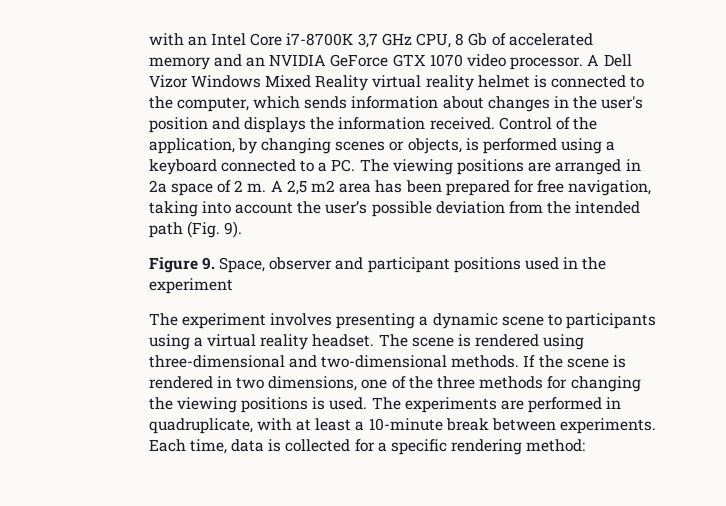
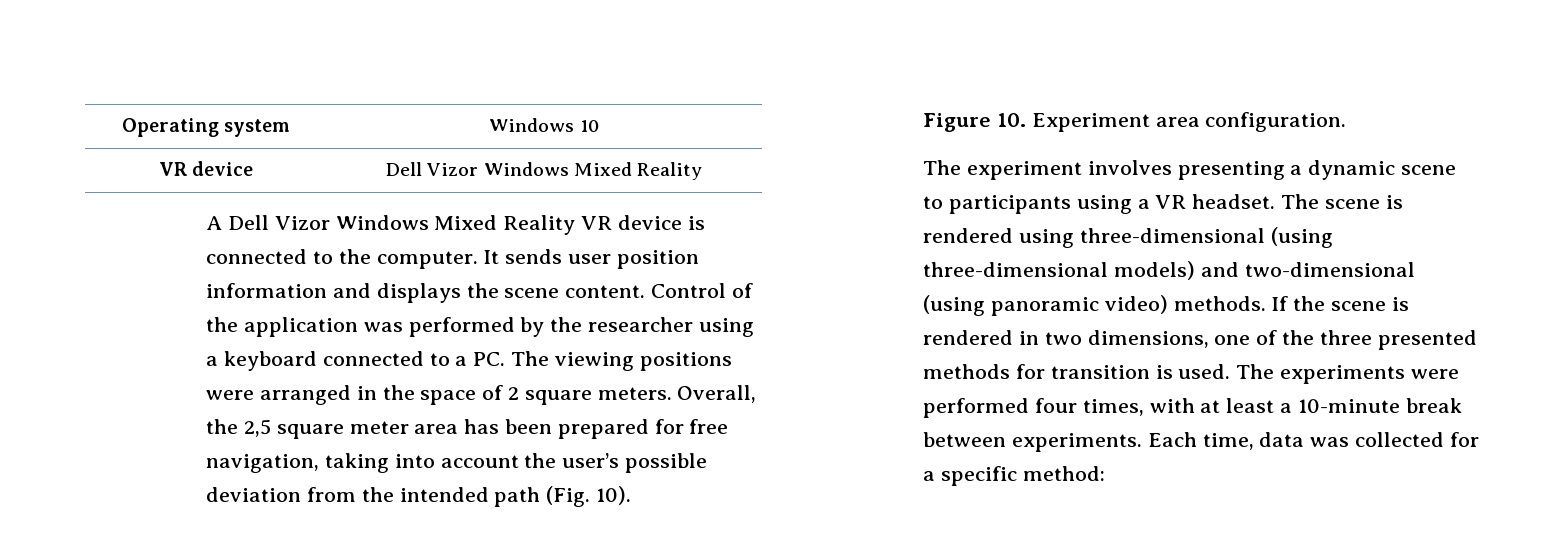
[148,33,593,48] [148,54,584,70] with an Intel Core i7-8700K 3,7 GHz CPU, 8 Gb of accelerated memory and an NVIDIA GeForce GTX 1070 video processor. -> [121,118,291,137] [489,118,599,132] [158,161,254,176] [385,162,703,180] Operating system | Windows 10 // VR device | Dell Vizor Windows Mixed Reality //
[372,75,530,91] virtual reality helmet -> [580,215,682,230] VR device
[176,96,644,112] [148,117,208,133] computer, which sends information about changes in the user's position -> [376,249,699,269] [206,283,328,298] computer. It sends user position information
[338,117,495,130] information received. -> [504,285,646,298] scene content.
[148,138,558,154] application, by changing scenes or objects, is performed -> [243,317,693,337] application was performed by the researcher
[528,162,552,172] are -> [206,390,255,400] were
[148,180,167,193] 2a -> [382,385,415,400] the
[247,180,336,195] m. A 2,5 m2 -> [524,385,757,405] [206,419,409,439] square meters. Overall, the 2,5 square meter
[224,221,243,238] 9). -> [595,486,631,505] 10).
[201,257,607,273] [148,278,233,294] 9. Space, observer and participant positions used in the experiment -> [996,112,1347,132] 10. Experiment area configuration.
[207,334,309,350] virtual reality -> [1155,195,1187,209] VR
[288,355,448,368] and two-dimensional -> [1270,227,1333,248] [923,261,1415,280] [923,295,1168,316] (using three-dimensional models) and two-dimensional (using panoramic video)
(476, 382) none -> [1377,330,1477,350] presented
[570,376,641,392] [148,397,622,413] [148,418,253,434] changing the viewing positions is used. The experiments are performed in quadruplicate, -> [1050,364,1459,384] [923,398,1144,418] transition is used. The experiments were performed four times,
[268,439,282,452] is -> [1310,437,1350,447] was
[451,439,523,455] rendering -> (1017, 476) none

